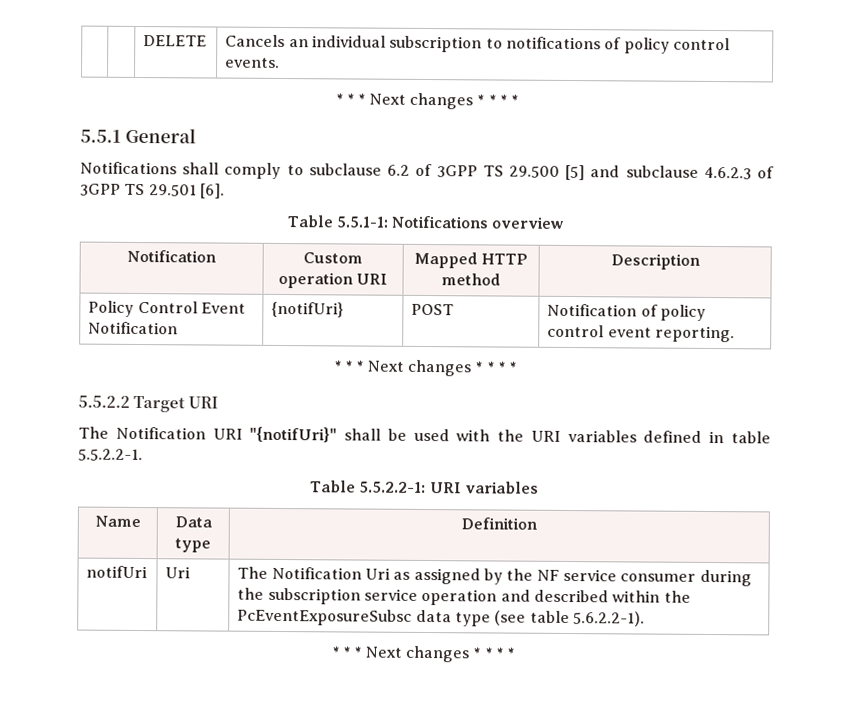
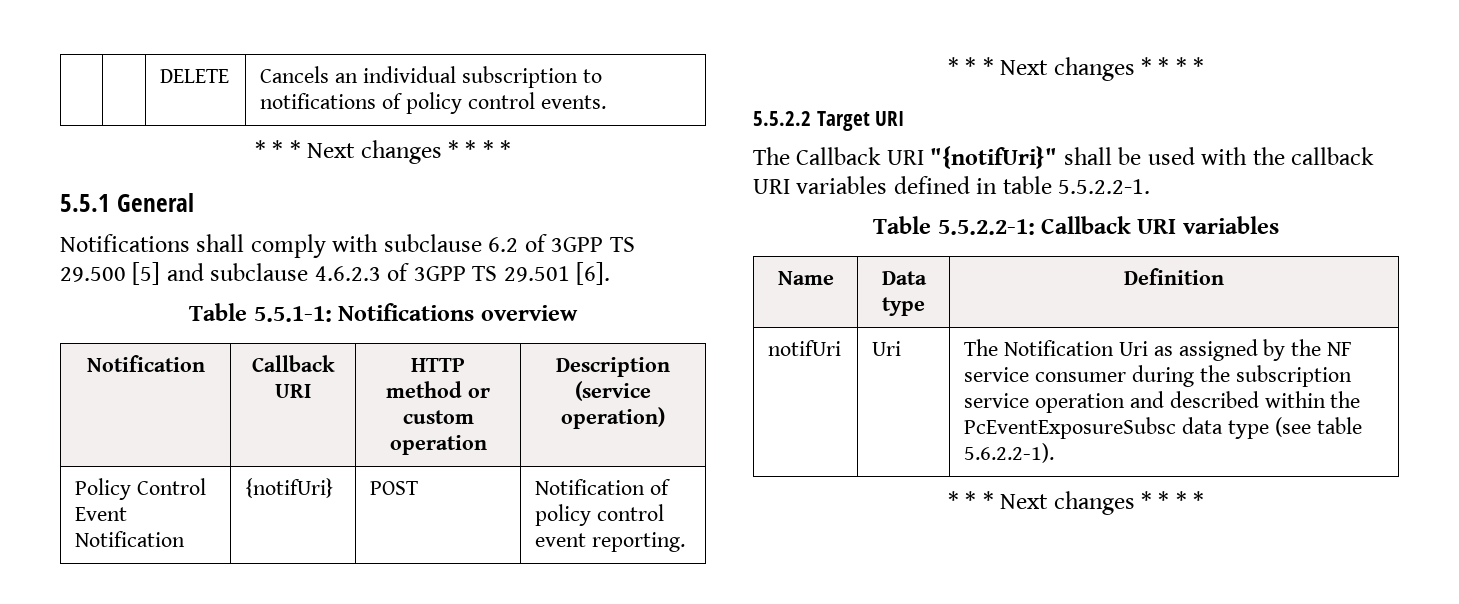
[286,165,304,176] to -> [332,234,379,252] with
[303,252,363,264] [277,271,354,289] Custom operation -> [251,355,335,372] Callback
[413,251,478,269] Mapped -> (311, 391) none
(501, 279) none -> [467,388,490,398] [402,410,474,424] [389,435,487,455] or custom operation
(701, 261) none -> [575,381,651,401] [561,407,665,429] (service operation)
[115,426,206,440] Notification -> [796,147,882,165] Callback
(525, 435) none -> [1291,147,1375,165] callback
(427, 487) none -> [1041,216,1131,234] Callback

